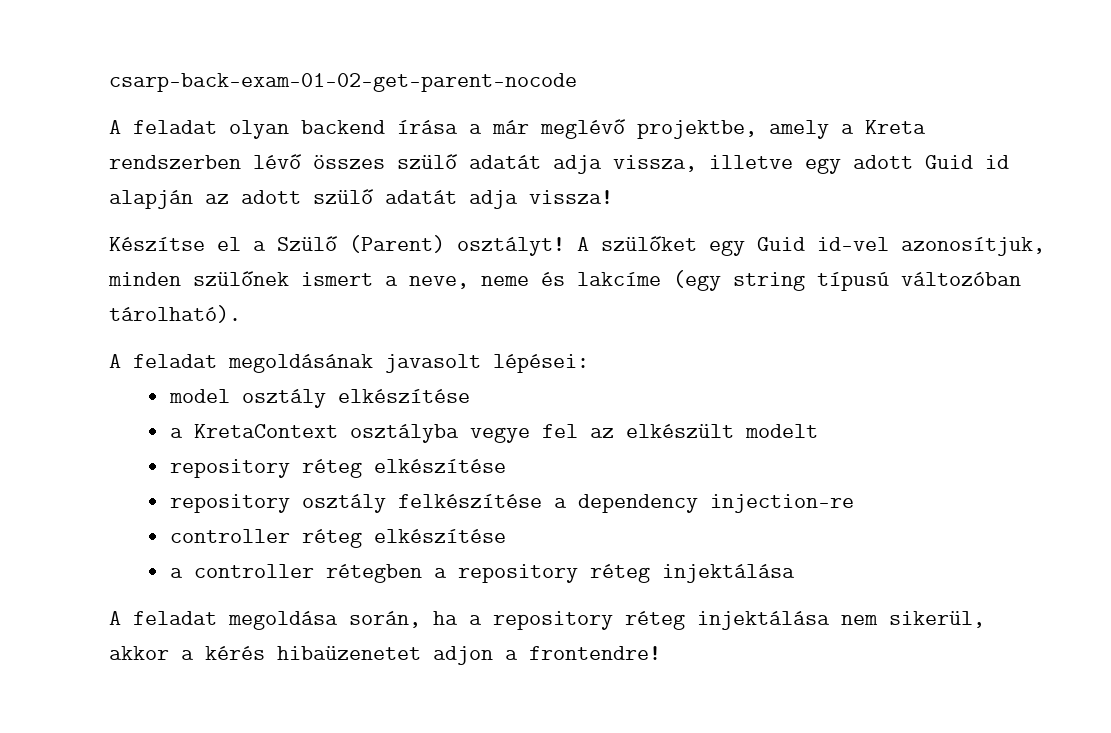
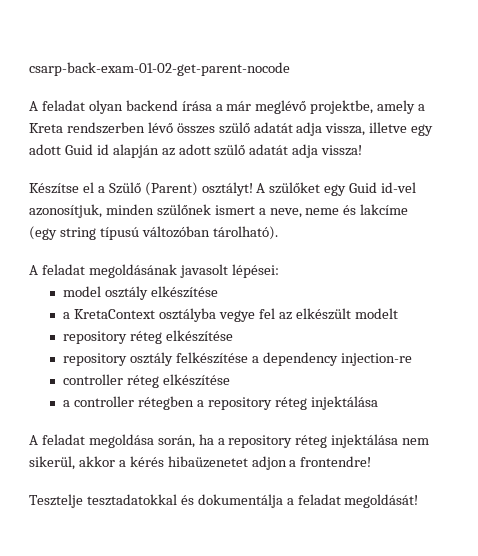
(661, 653) none -> [29,494,419,508] // Tesztelje tesztadatokkal és dokumentálja a feladat megoldását!

